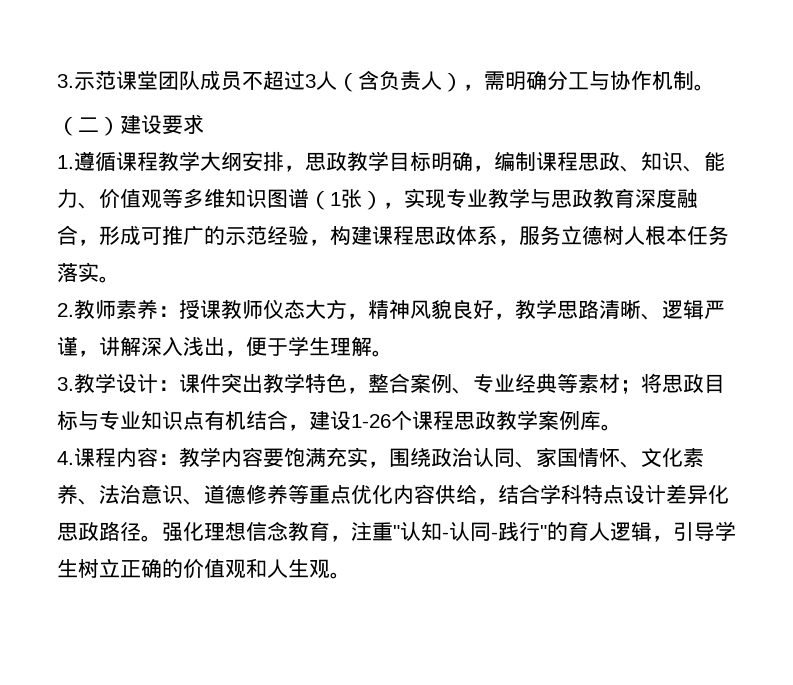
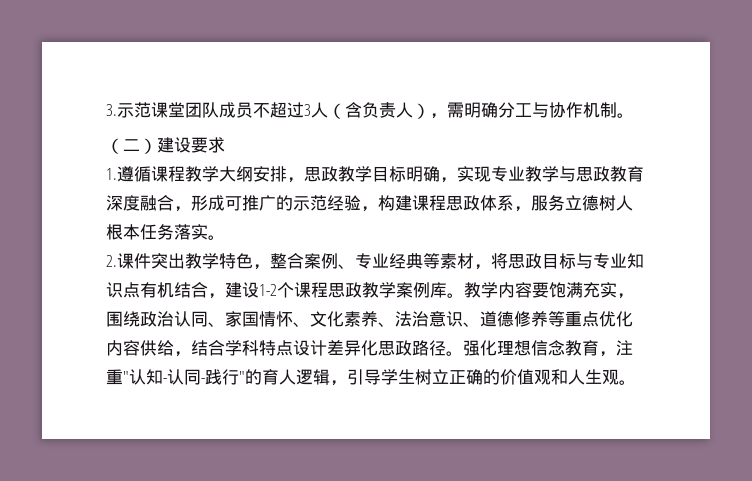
[494,151,725,172] [57,188,404,210] 编制课程思政、知识、能力、价值观等多维知识图谱（1张）， -> (457, 180) none
[74,299,725,320] [57,336,393,357] [57,373,179,394] 教师素养：授课教师仪态大方，精神风貌良好，教学思路清晰、逻辑严谨，讲解深入浅出，便于学生理解。 // 3.教学设计： -> (117, 261) none
[620,380,641,394] ； -> [474,264,491,270] ，
[351,414,391,428] 1-26 -> [259,284,277,296] 1-2
[57,447,179,467] // 4.课程内容： -> (464, 295) none

